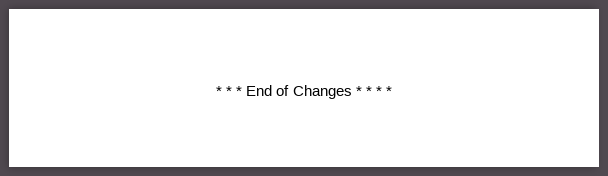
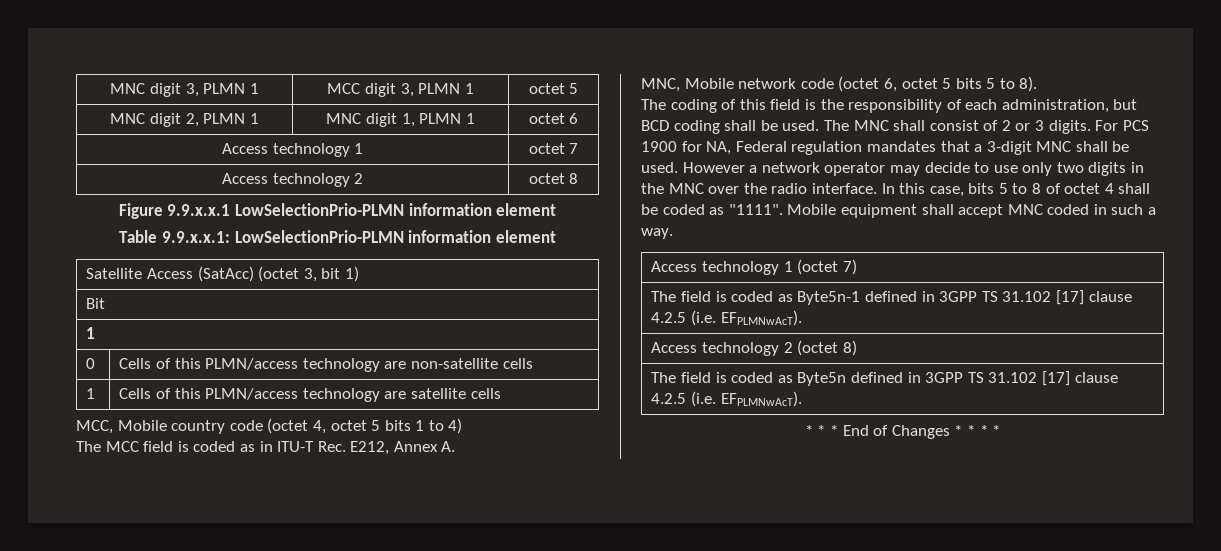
(216, 91) none -> [110,83,259,97] [327,83,474,97] [528,83,579,94] [110,113,259,127] [326,113,475,127] [528,113,579,124] [221,143,364,157] [528,143,579,154] [221,173,364,187] [528,173,579,184] [118,203,557,219] [119,230,556,243] [86,266,360,282] [86,298,106,309] [86,327,96,339] [86,358,96,369] [119,358,533,372] [86,388,96,399] [119,388,501,402] [76,418,463,434] [76,441,456,455] [641,76,1038,92] [641,99,1138,113] [641,120,1149,134] [641,141,1130,155] [641,162,1145,176] [641,183,1151,197] [641,204,1157,218] [641,228,673,239] [651,259,857,275] [651,290,1132,305] [651,310,802,326] [651,340,857,356] [651,371,1118,386] [651,391,802,407] MNC digit 3, PLMN 1 | MCC digit 3, PLMN 1 | octet 5 // MNC digit 2, PLMN 1 | MNC digit 1, PLMN 1 | octet 6 // Access technology 1 | octet 7 // Access technology 2 | octet 8 // Figure 9.9.x.x.1 LowSelectionPrio-PLMN information element // Table 9.9.x.x.1: LowSelectionPrio-PLMN information element // Satellite Access (SatAcc) (octet 3, bit 1) // Bit // 1 // 0 | Cells of this PLMN/access technology are non-satellite cells // 1 | Cells of this PLMN/access technology are satellite cells // MCC, Mobile country code (octet 4, octet 5 bits 1 to 4) // The MCC field is coded as in ITU-T Rec. E212, Annex A. // MNC, Mobile network code (octet 6, octet 5 bits 5 to 8). // The coding of this field is the responsibility of each administration, but BCD coding shall be used. The MNC shall consist of 2 or 3 digits. For PCS 1900 for NA, Federal regulation mandates that a 3-digit MNC shall be used. However a network operator may decide to use only two digits in the MNC over the radio interface. In this case, bits 5 to 8 of octet 4 shall be coded as "1111". Mobile equipment shall accept MNC coded in such a way. // Access technology 1 (octet 7) // The field is coded as Byte5n-1 defined in 3GPP TS 31.102 [17] clause 4.2.5 (i.e. EFPLMNwAcT). // Access technology 2 (octet 8) // The field is coded as Byte5n defined in 3GPP TS 31.102 [17] clause 4.2.5 (i.e. EFPLMNwAcT). //

